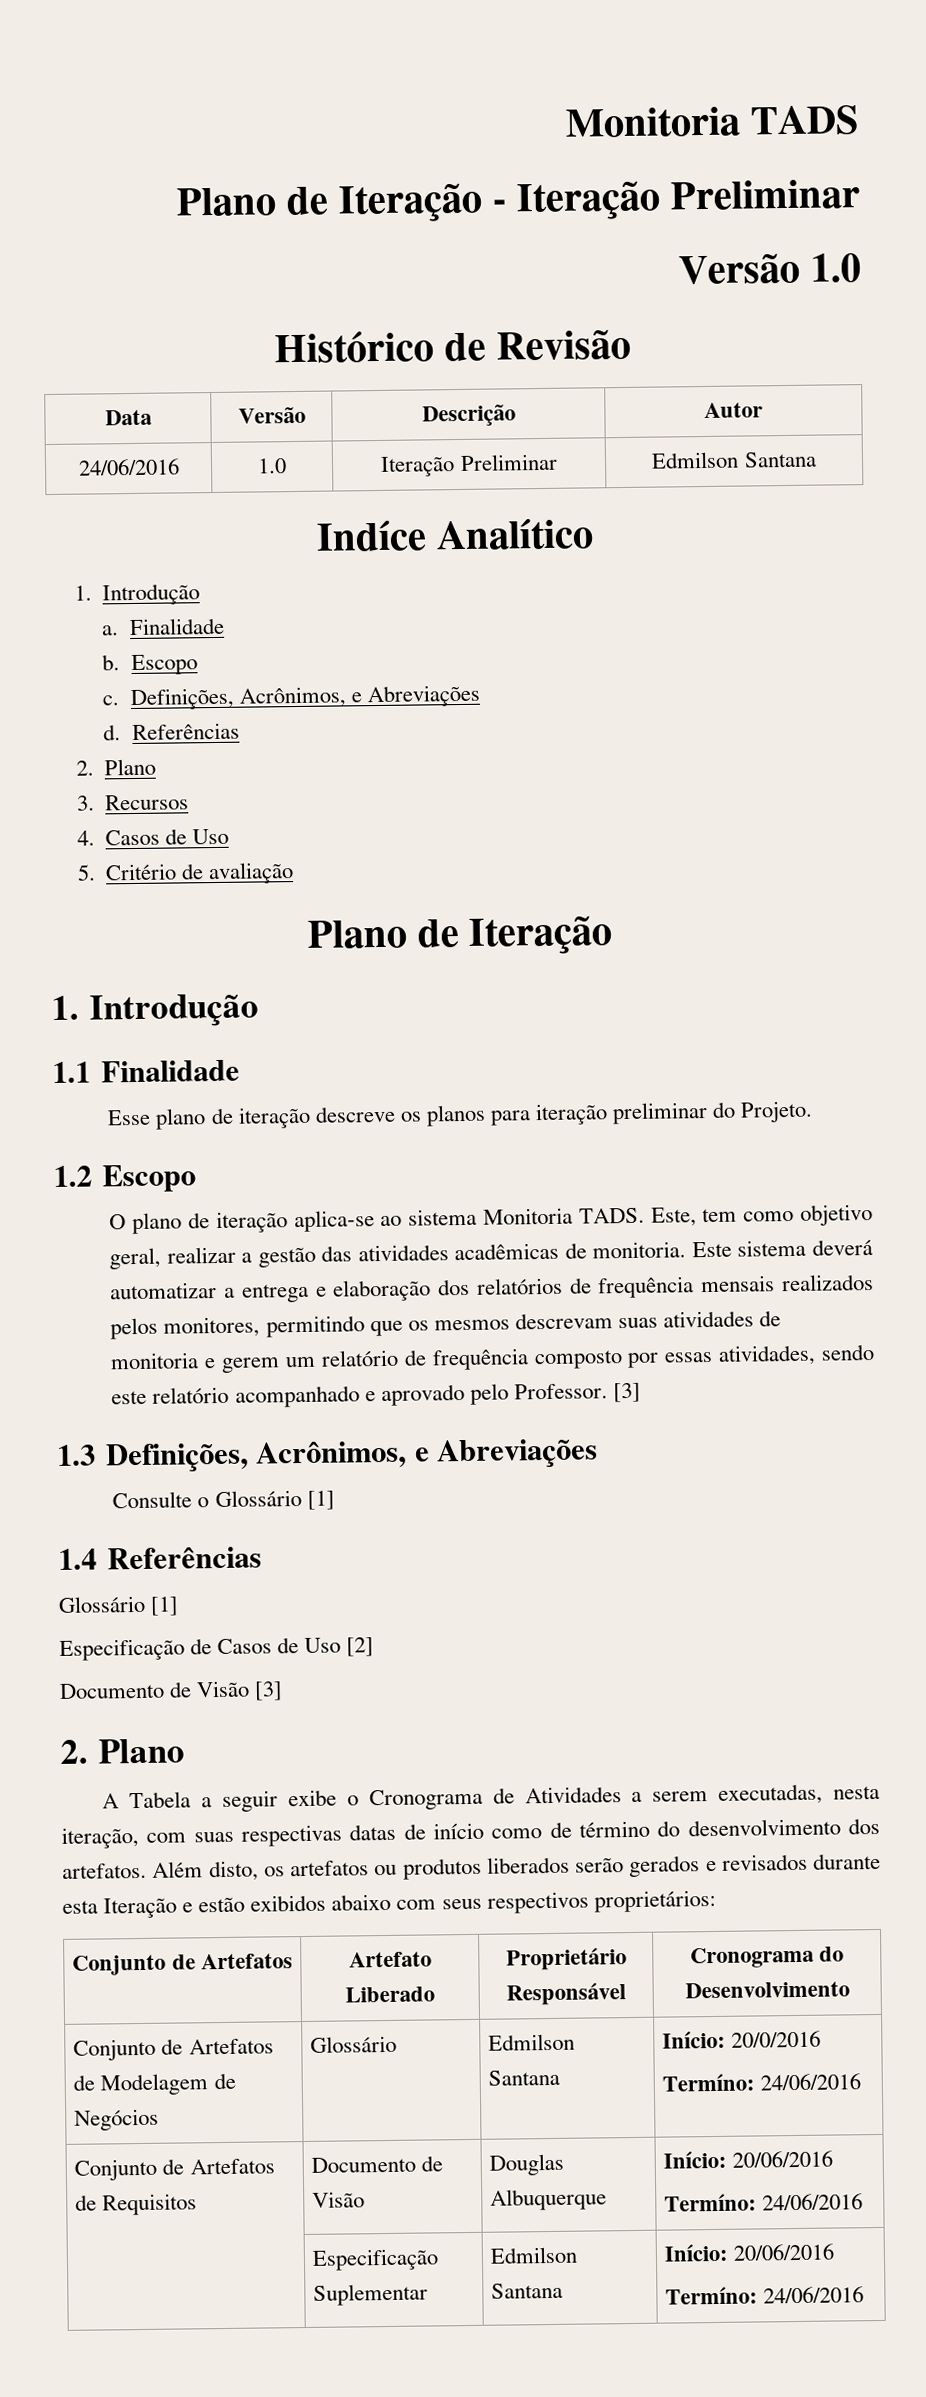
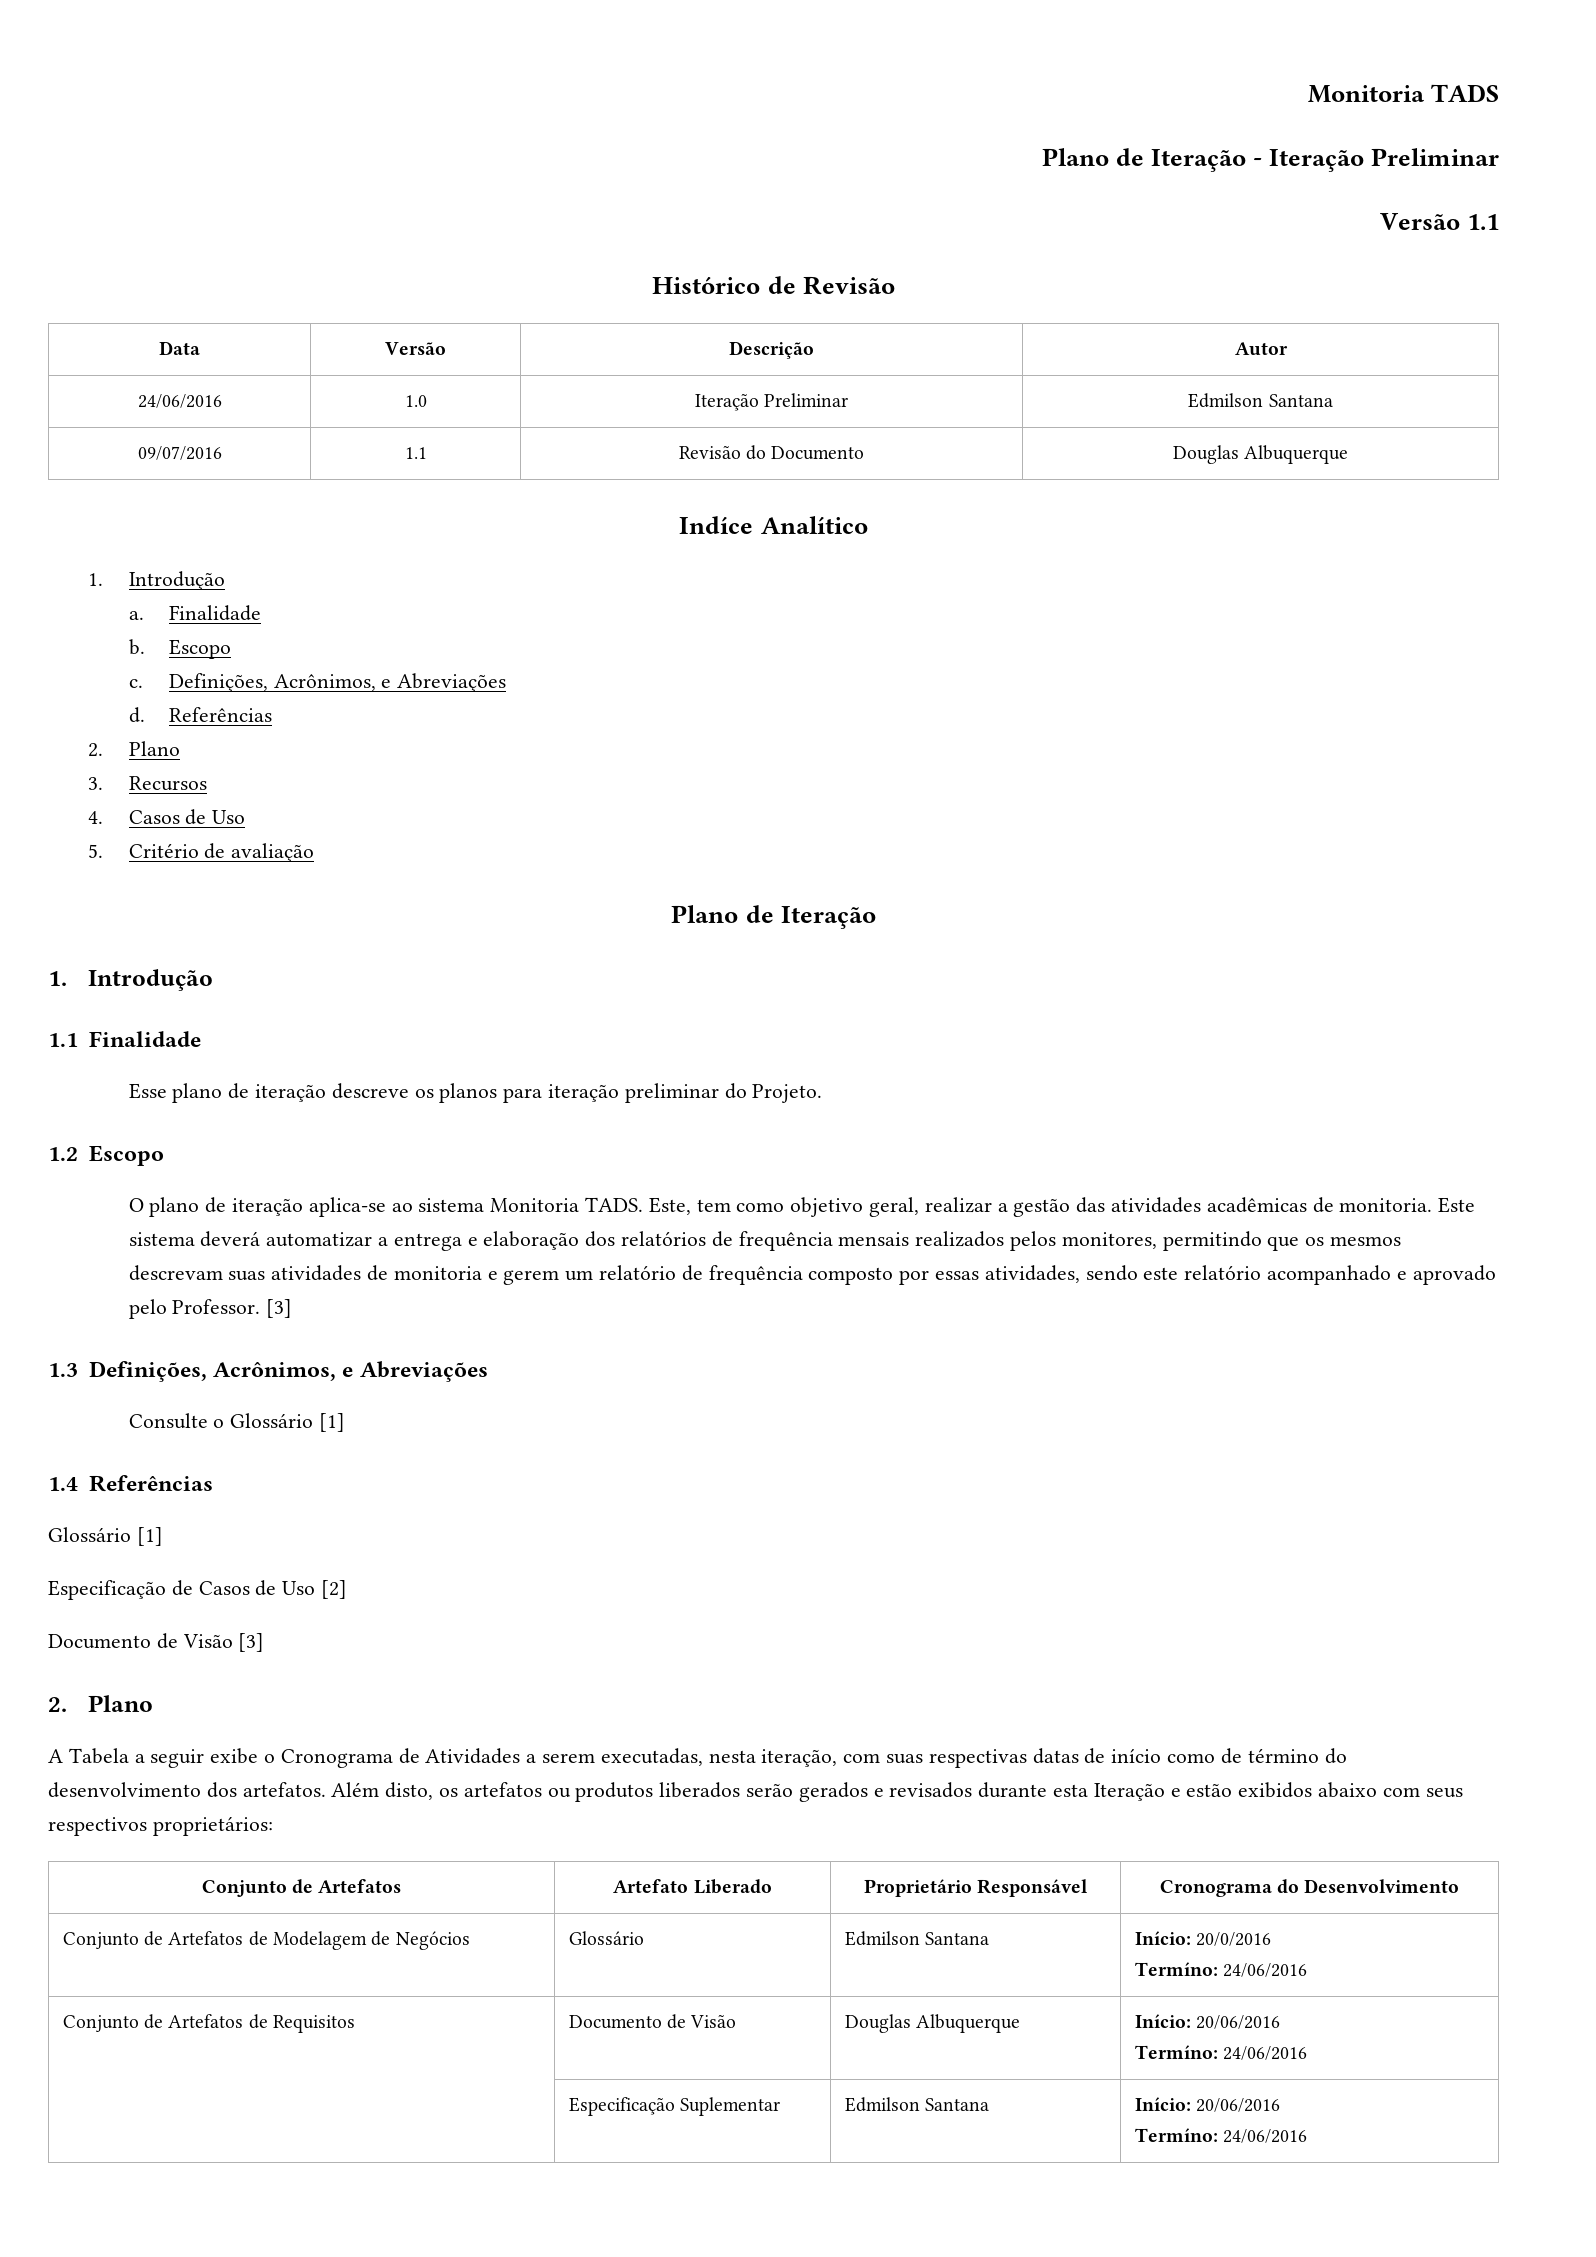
[810,253,861,283] 1.0 -> [1467,214,1499,230] 1.1
(817, 459) none -> [137,446,222,460] [404,447,427,459] [678,445,865,460] [1172,445,1349,464] // 09/07/2016 | 1.1 | Revisão do Documento | Douglas Albuquerque

